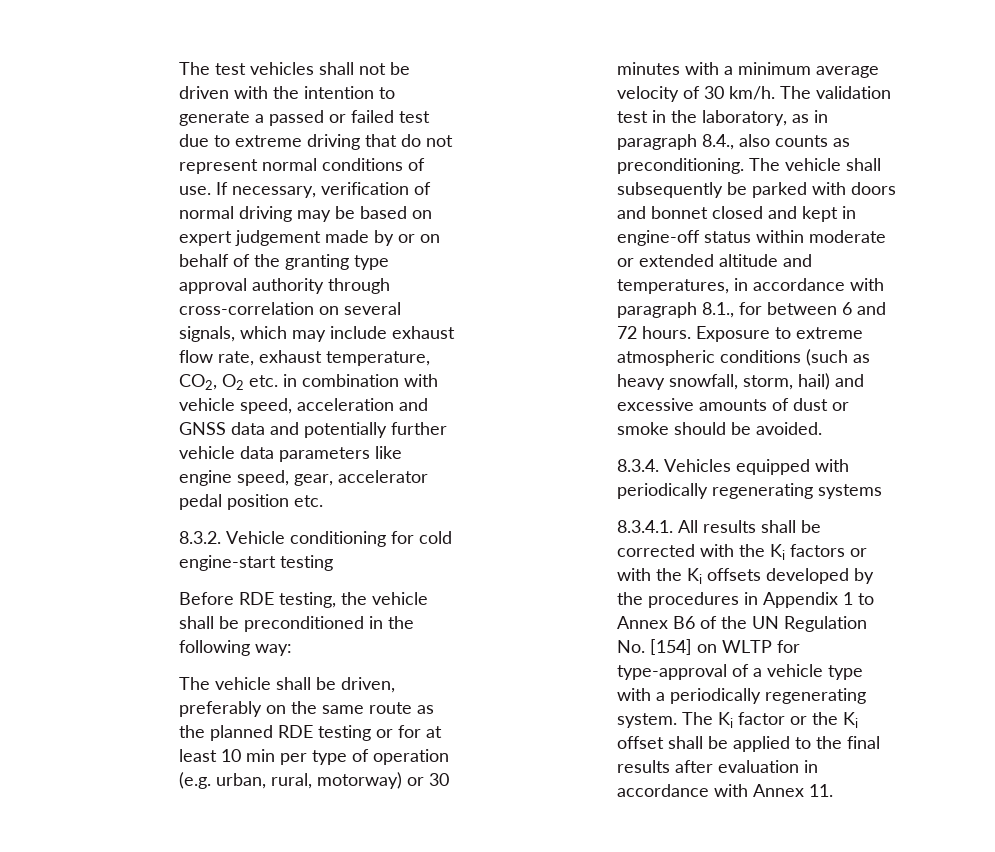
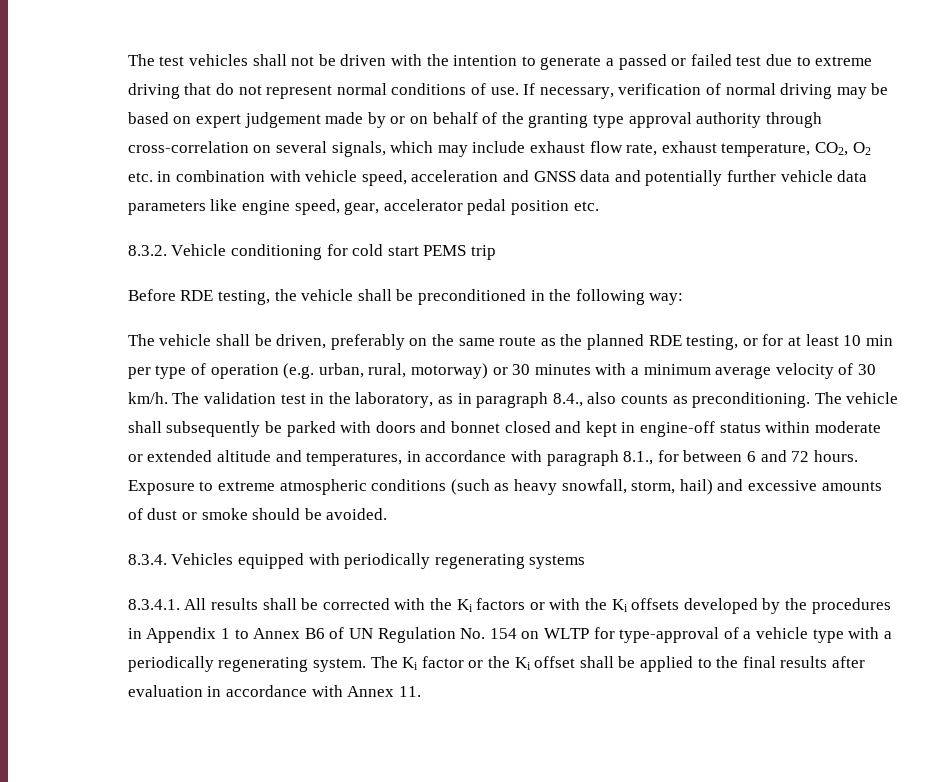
[178,555,333,571] engine-start testing -> [387,245,497,260] start PEMS trip
[317,725,371,741] testing -> [686,335,739,350] testing,
[720,616,747,629] the -> (345, 633) none
[649,639,692,655] [154] -> [489,628,517,639] 154

